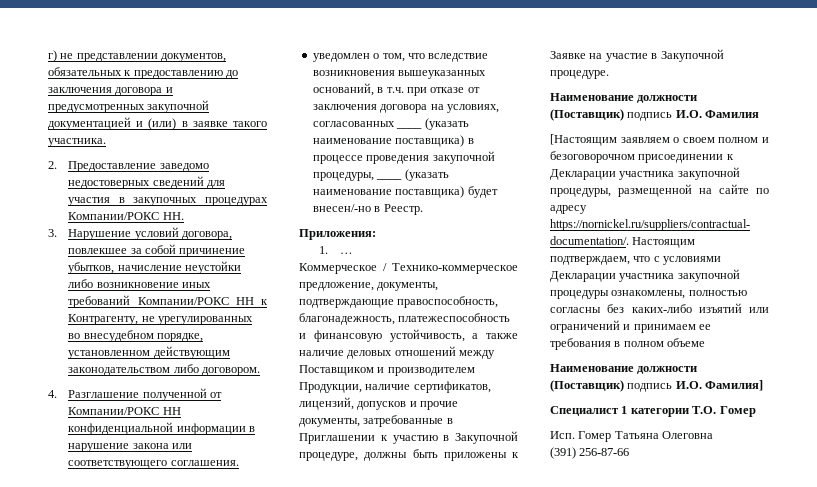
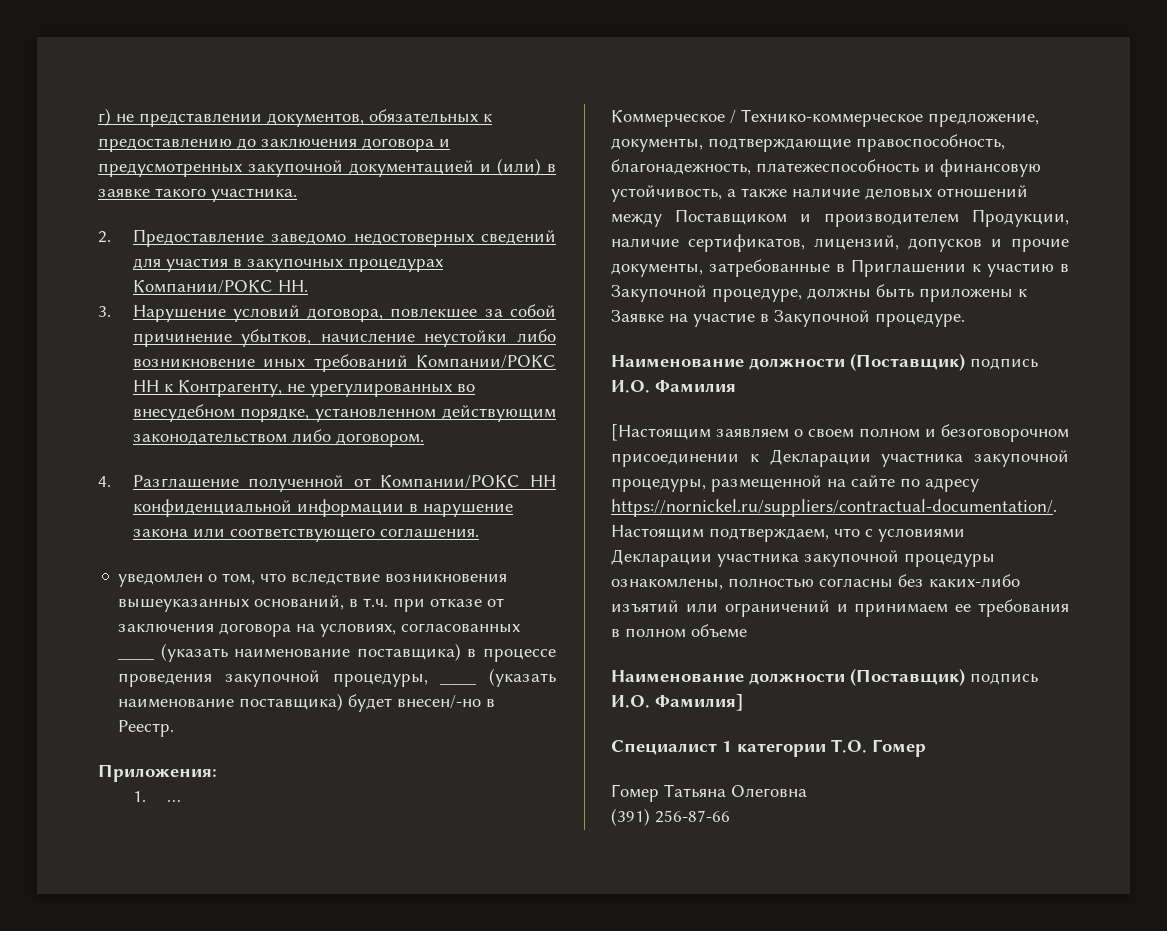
[550,431,575,439] Исп. -> (926, 748) none

